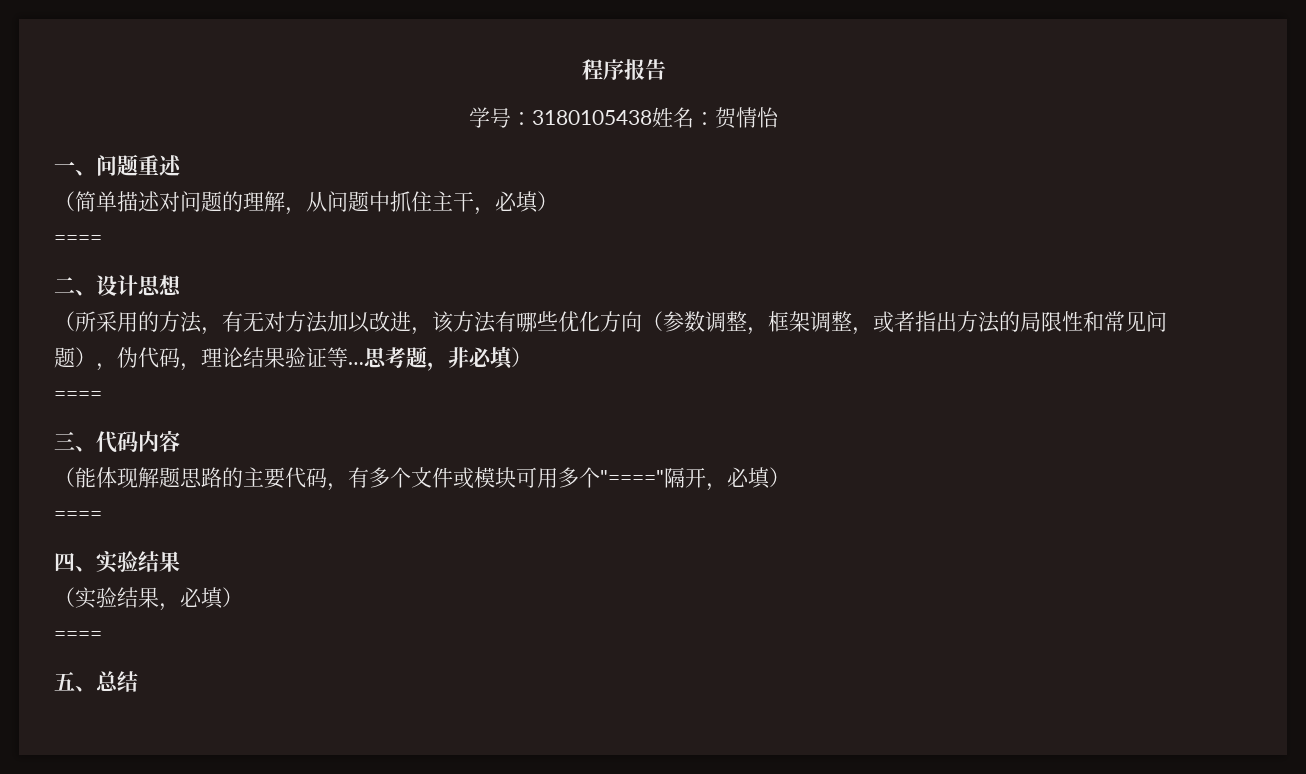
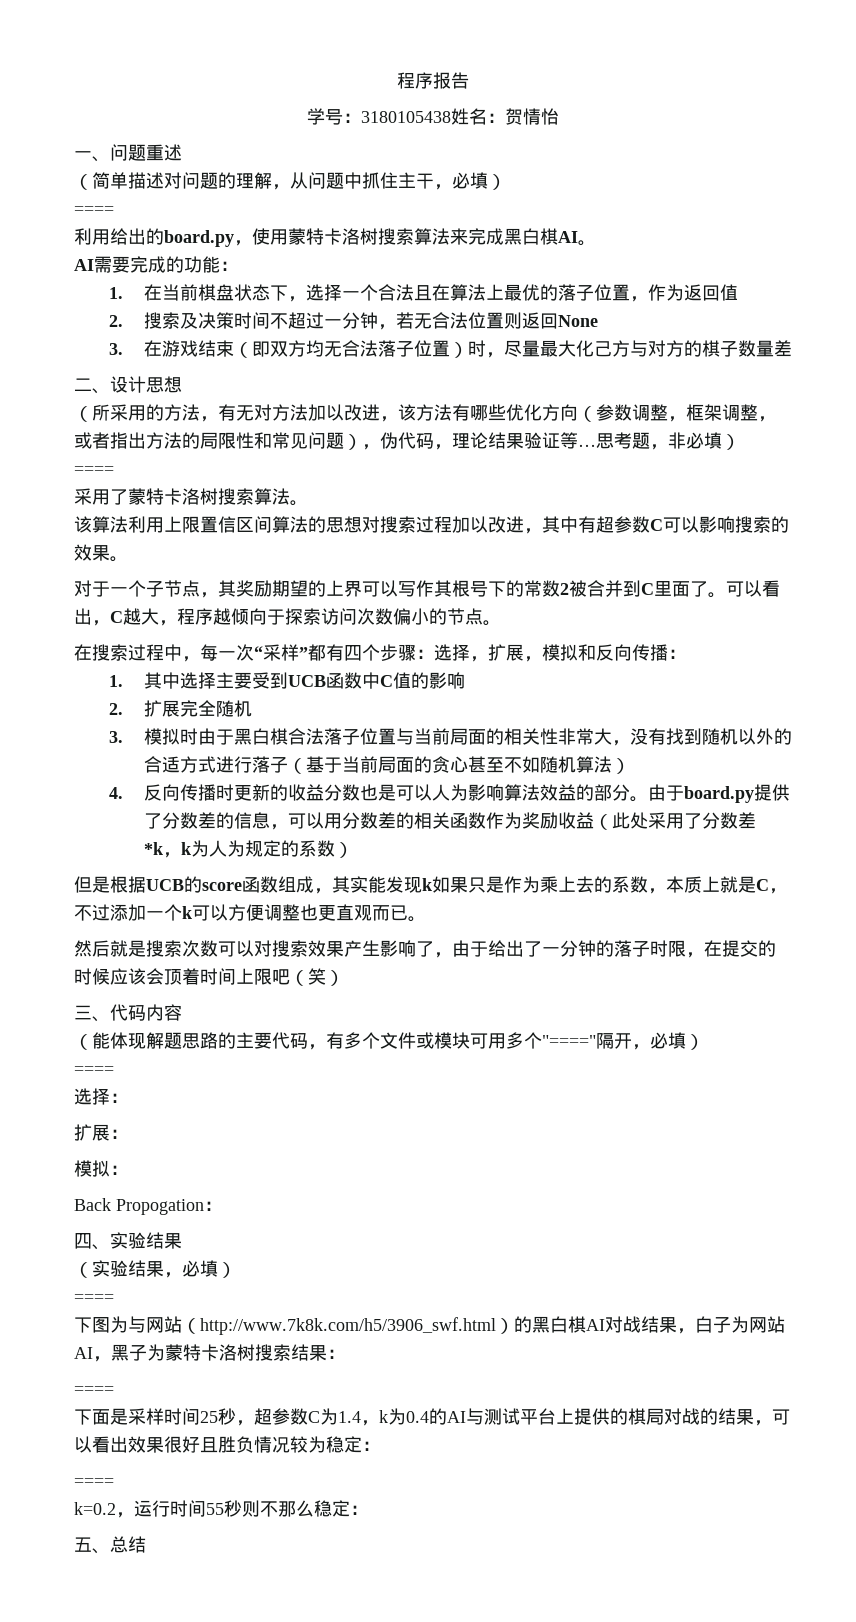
(102, 240) none -> [74,228,596,247] [74,256,238,273] [108,284,738,302] [108,312,598,330] [108,340,792,358] // 利用给出的board.py，使用蒙特卡洛树搜索算法来完成黑白棋AI。 // AI需要完成的功能： // 1.在当前棋盘状态下，选择一个合法且在算法上最优的落子位置，作为返回值 // 2.搜索及决策时间不超过一分钟，若无合法位置则返回None // 3.在游戏结束（即双方均无合法落子位置）时，尽量最大化己方与对方的棋子数量差
(102, 396) none -> [74,488,308,506] [74,516,789,534] [74,544,128,562] [74,580,780,598] [74,608,501,626] [74,644,686,662] [108,672,465,689] [108,700,252,717] [108,728,792,746] [143,756,630,774] [108,784,790,803] [143,812,756,830] [143,840,353,858] [74,876,787,894] [74,904,426,922] [74,940,776,958] [74,968,344,986] // 采用了蒙特卡洛树搜索算法。 // 该算法利用上限置信区间算法的思想对搜索过程加以改进，其中有超参数C可以影响搜索的效果。 // 对于一个子节点，其奖励期望的上界可以写作其根号下的常数2被合并到C里面了。可以看出，C越大，程序越倾向于探索访问次数偏小的节点。 // 在搜索过程中，每一次“采样”都有四个步骤：选择，扩展，模拟和反向传播： // 1.其中选择主要受到UCB函数中C值的影响 // 2.扩展完全随机 // 3.模拟时由于黑白棋合法落子位置与当前局面的相关性非常大，没有找到随机以外的合适方式进行落子（基于当前局面的贪心甚至不如随机算法） // 4.反向传播时更新的收益分数也是可以人为影响算法效益的部分。由于board.py提供了分数差的信息，可以用分数差的相关函数作为奖励收益（此处采用了分数差*k，k为人为规定的系数） // 但是根据UCB的score函数组成，其实能发现k如果只是作为乘上去的系数，本质上就是C，不过添加一个k可以方便调整也更直观而已。 // 然后就是搜索次数可以对搜索效果产生影响了，由于给出了一分钟的落子时限，在提交的时候应该会顶着时间上限吧（笑）
(102, 516) none -> [74,1088,128,1105] [74,1124,128,1141] [74,1160,128,1177] [74,1198,222,1215] // 选择： // 扩展： // 模拟： // Back Propogation：
(102, 636) none -> [74,1316,785,1335] [74,1344,345,1362] [74,1386,114,1395] [74,1408,790,1426] [74,1436,380,1453] [74,1478,114,1487] [74,1500,368,1518] // 下图为与网站（http://www.7k8k.com/h5/3906_swf.html）的黑白棋AI对战结果，白子为网站AI，黑子为蒙特卡洛树搜索结果： // ==== // 下面是采样时间25秒，超参数C为1.4，k为0.4的AI与测试平台上提供的棋局对战的结果，可以看出效果很好且胜负情况较为稳定： // ==== // k=0.2，运行时间55秒则不那么稳定：

